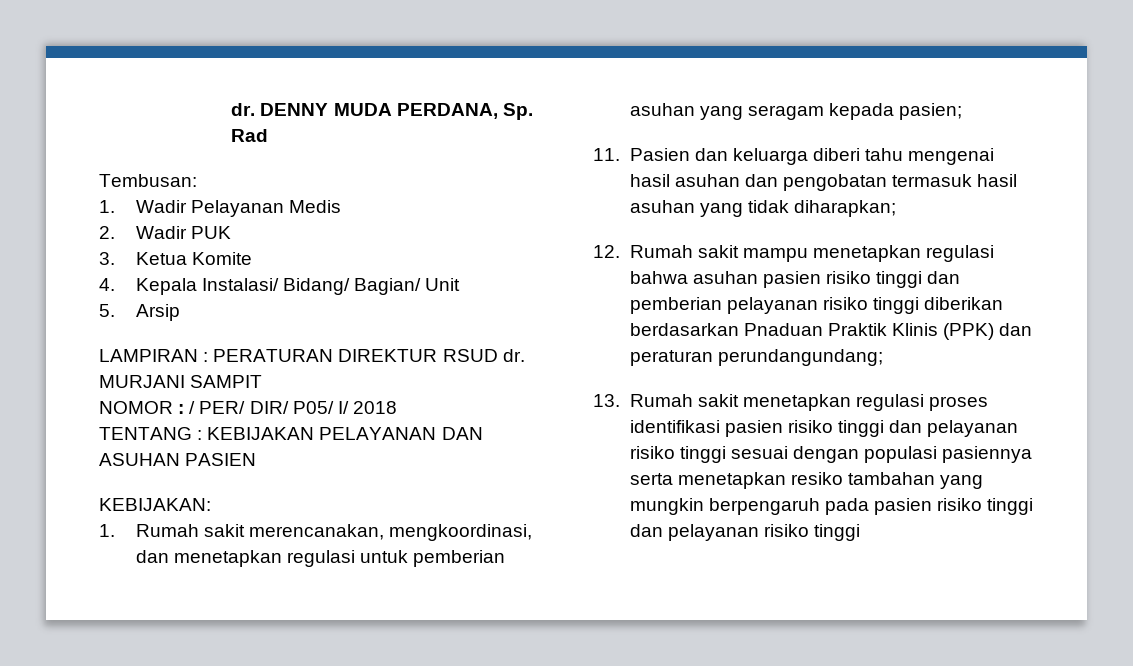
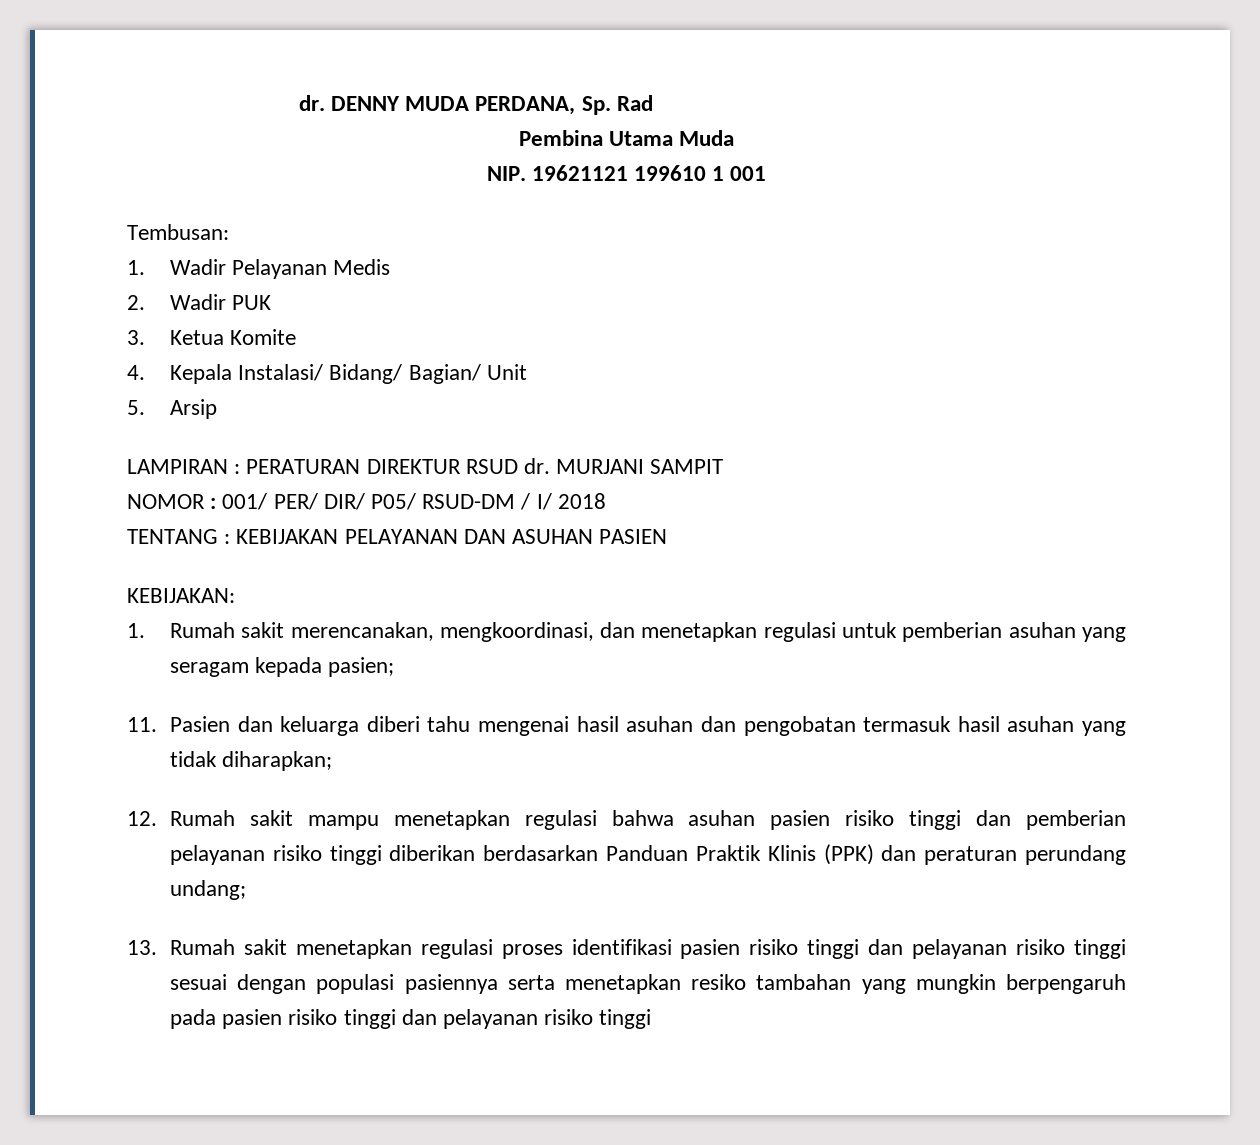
(269, 135) none -> [518,130,735,146] [486,165,767,181] // Pembina Utama Muda // NIP. 19621121 199610 1 001
[189,401,196,414] / -> [222,493,268,510] 001/
(334, 407) none -> [422,493,531,510] RSUD-DM /
[743,323,823,336] Pnaduan -> [606,845,689,861] Panduan
[717,349,883,366] perundangundang; -> [1025,845,1127,865] [169,880,246,900] perundang undang;

